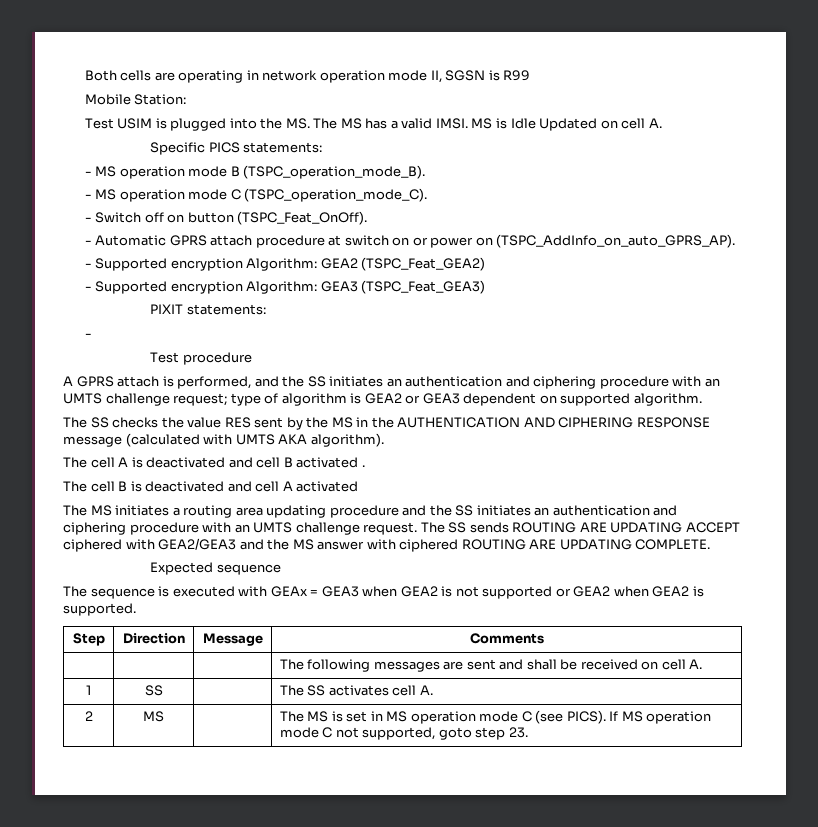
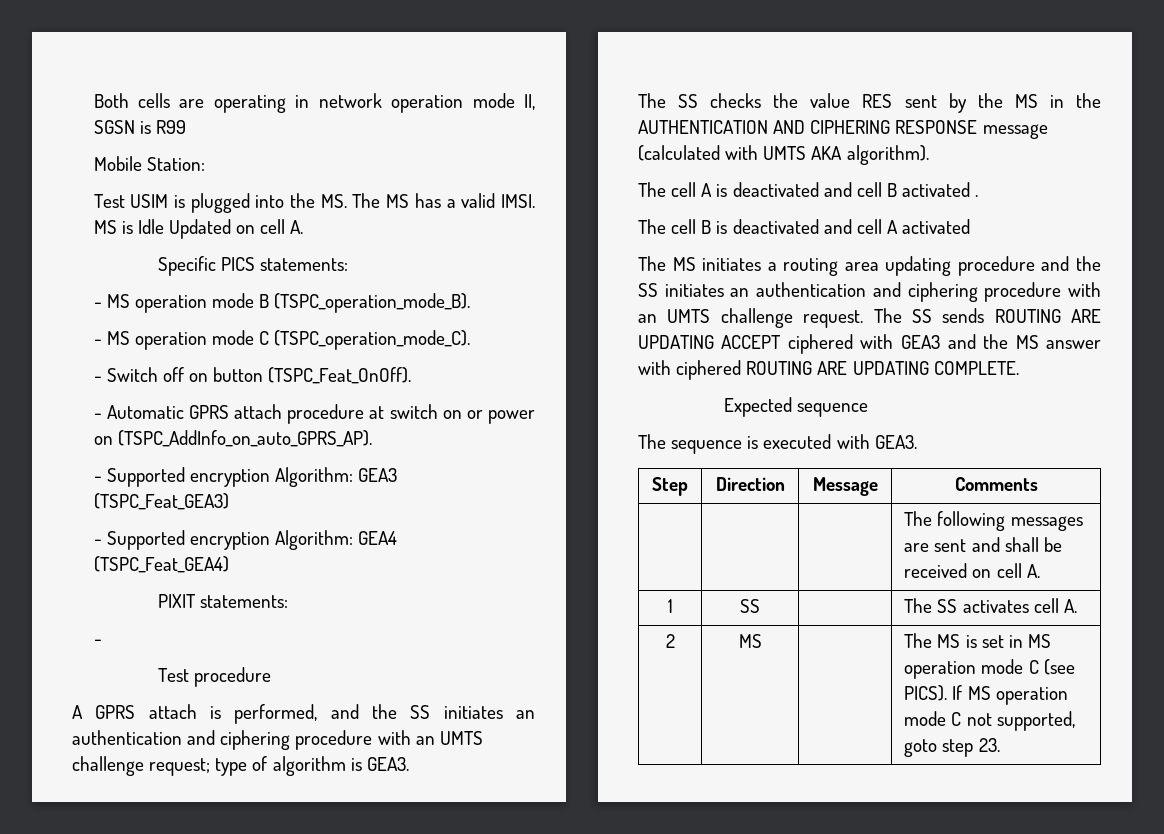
[320,257,486,271] [84,280,486,294] GEA2 (TSPC_Feat_GEA2) // - Supported encryption Algorithm: GEA3 (TSPC_Feat_GEA3) -> [358,468,398,482] [93,493,229,510] [93,530,398,550] [93,556,229,573] GEA3 (TSPC_Feat_GEA3) // - Supported encryption Algorithm: GEA4 (TSPC_Feat_GEA4)
[364,393,702,406] GEA2 or GEA3 dependent on supported algorithm. -> [366,757,409,771] GEA3.
[158,538,237,550] GEA2/GEA3 -> [900,335,940,349] GEA3
[270,586,704,599] [63,603,136,616] GEAx = GEA3 when GEA2 is not supported or GEA2 when GEA2 is supported. -> [874,435,917,449] GEA3.

